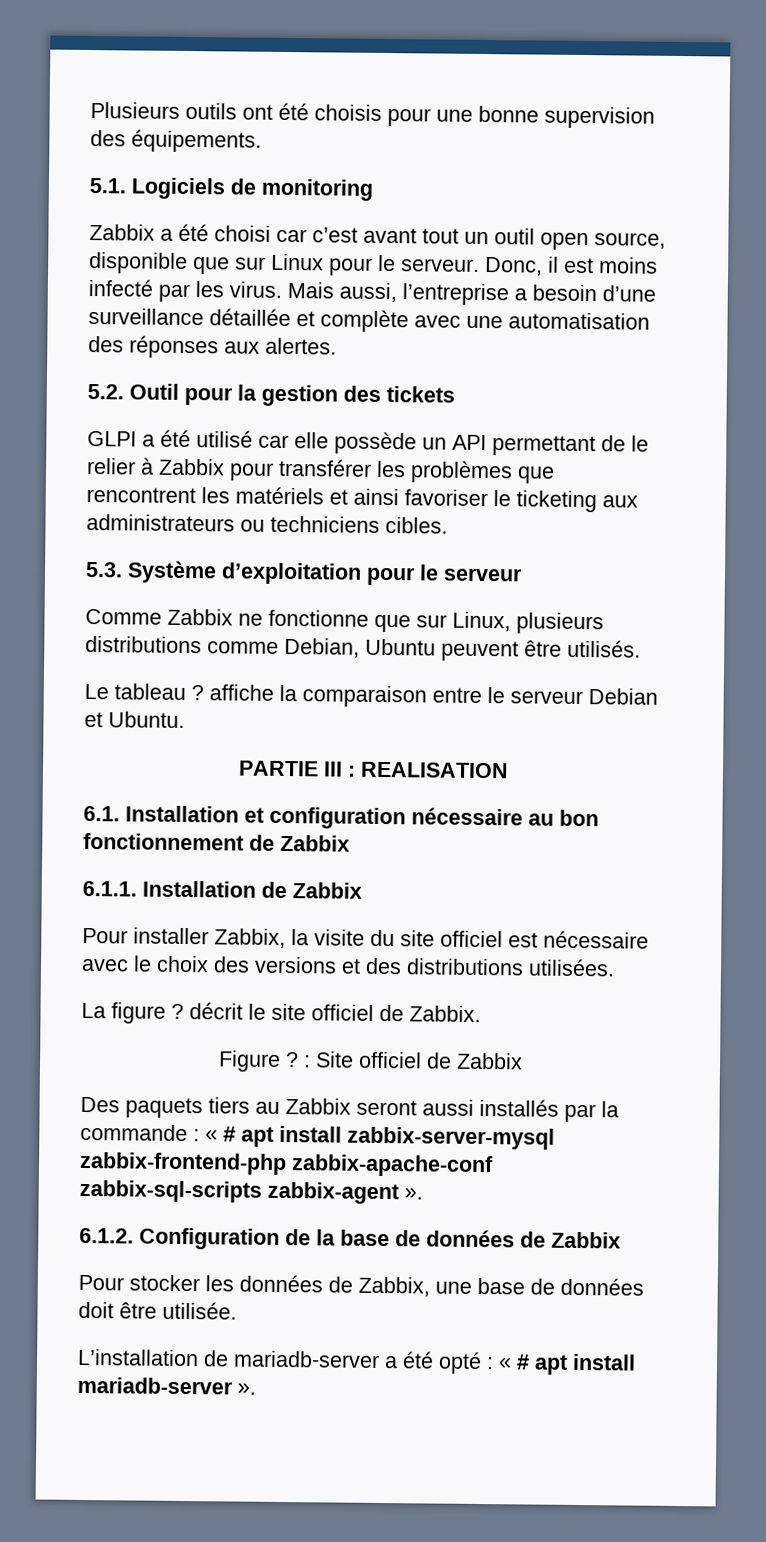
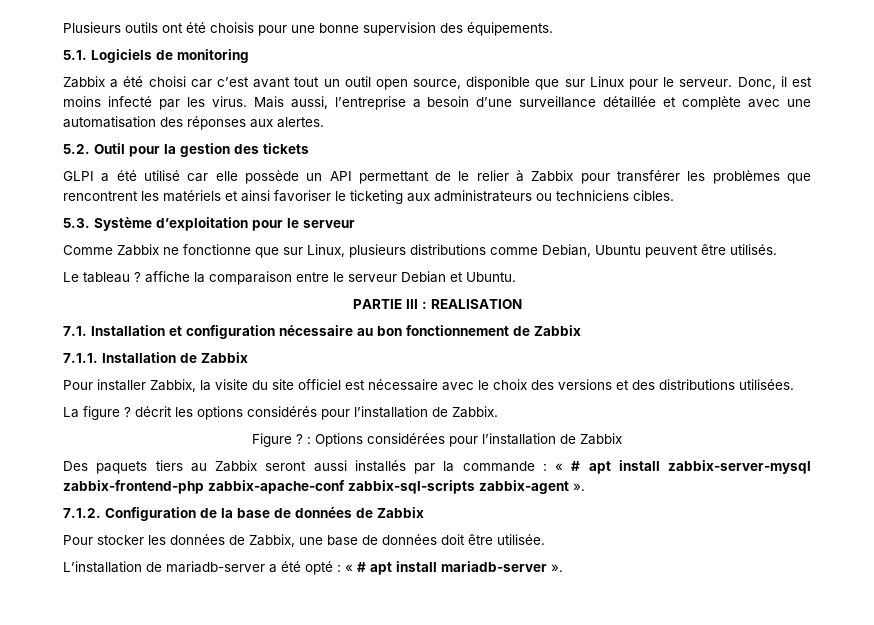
[83,805,120,822] 6.1. -> [63,326,87,336] 7.1.
[82,880,137,897] 6.1.1. -> [63,353,98,363] 7.1.1.
[248,1003,374,1021] le site officiel -> [175,406,428,420] les options considérés pour l’installation
[315,1051,422,1069] Site officiel -> [315,433,556,447] Options considérées pour l’installation
[79,1227,134,1244] 6.1.2. -> [63,508,101,518] 7.1.2.

